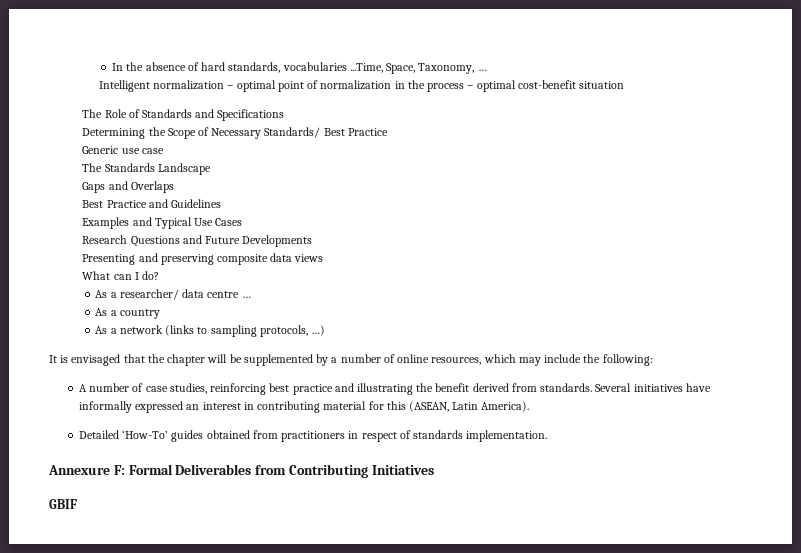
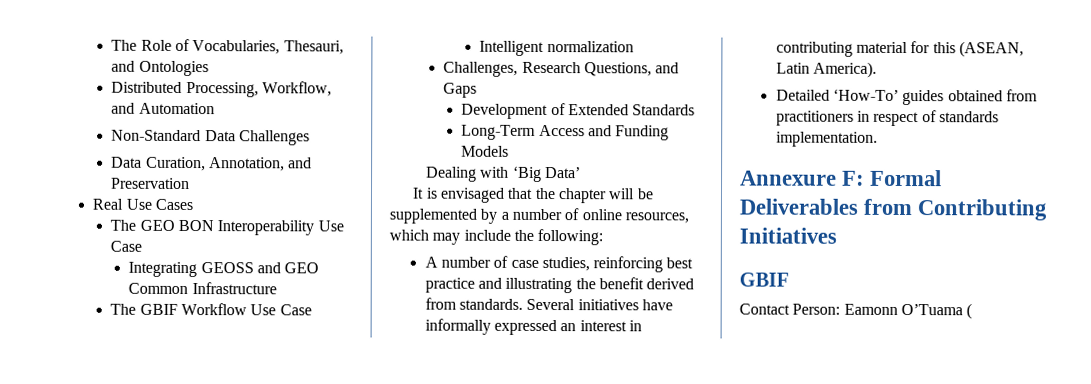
[112,62,487,74] [98,80,625,92] [82,109,285,121] [82,127,388,139] [82,146,164,154] [82,163,211,175] [82,181,174,193] [82,199,221,208] [82,217,243,229] [82,235,313,247] [82,253,324,265] [82,271,159,280] [95,289,251,300] [95,308,160,319] [95,325,326,337] In the absence of hard standards, vocabularies ...Time, Space, Taxonomy, … // Intelligent normalization – optimal point of normalization in the process – optimal cost-benefit situation // The Role of Standards and Specifications // Determining the Scope of Necessary Standards/ Best Practice // Generic use case // The Standards Landscape // Gaps and Overlaps // Best Practice and Guidelines // Examples and Typical Use Cases // Research Questions and Future Developments // Presenting and preserving composite data views // What can I do? // As a researcher/ data centre … // As a country // As a network (links to sampling protocols, …) -> [111,38,344,55] [111,60,209,77] [111,81,333,98] [111,102,215,115] [111,129,311,146] [111,156,313,172] [111,177,191,190] [92,198,194,211] [110,219,344,236] [110,240,143,252] [128,261,320,278] [128,282,277,295] [110,302,312,316] [479,40,634,56] [443,61,680,77] [443,82,478,98] [461,103,696,120] [461,124,670,141] [461,145,510,157] [425,165,581,182] The Role of Vocabularies, Thesauri, and Ontologies // Distributed Processing, Workflow, and Automation // Non-Standard Data Challenges // Data Curation, Annotation, and Preservation // Real Use Cases // The GEO BON Interoperability Use Case // Integrating GEOSS and GEO Common Infrastructure // The GBIF Workflow Use Case // Intelligent normalization // Challenges, Research Questions, and Gaps // Development of Extended Standards // Long-Term Access and Funding Models // Dealing with ‘Big Data’
(77, 504) none -> [739,303,973,320] // Contact Person: Eamonn O’Tuama (

